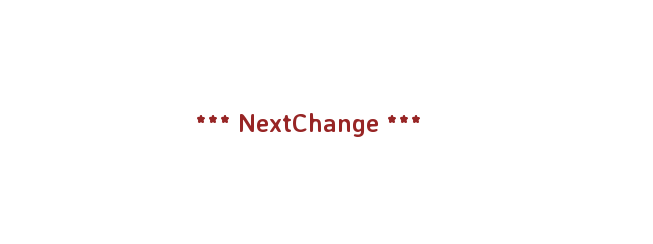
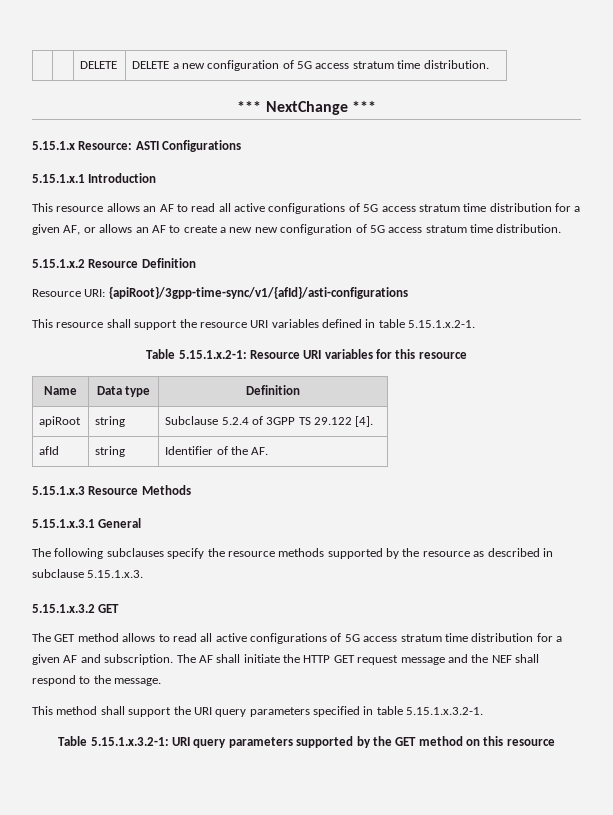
[195,113,422,137] *** NextChange *** -> [80,61,118,69] [132,60,489,71] [237,101,376,115] [32,140,242,152] [32,173,157,183] [32,203,581,214] [32,224,562,235] [32,258,196,268] [32,286,408,299] [32,319,476,330] [146,349,467,359] [44,386,77,395] [96,386,151,397] [245,385,300,395] [39,416,82,427] [95,416,126,427] [165,416,374,427] [39,446,60,455] [95,446,126,457] [165,446,269,455] [32,485,191,495] [32,518,142,528] [32,548,553,559] [32,569,144,578] [32,604,120,613] [32,633,562,644] [32,654,539,665] [32,675,162,686] [32,706,484,717] [58,736,555,748] | | DELETE | DELETE a new configuration of 5G access stratum time distribution. // *** NextChange *** // 5.15.1.x Resource: ASTI Configurations // 5.15.1.x.1 Introduction // This resource allows an AF to read all active configurations of 5G access stratum time distribution for a given AF, or allows an AF to create a new new configuration of 5G access stratum time distribution. // 5.15.1.x.2 Resource Definition // Resource URI: {apiRoot}/3gpp-time-sync/v1/{afId}/asti-configurations // This resource shall support the resource URI variables defined in table 5.15.1.x.2-1. // Table 5.15.1.x.2-1: Resource URI variables for this resource // Name | Data type | Definition // apiRoot | string | Subclause 5.2.4 of 3GPP TS 29.122 [4]. // afId | string | Identifier of the AF. // 5.15.1.x.3 Resource Methods // 5.15.1.x.3.1 General // The following subclauses specify the resource methods supported by the resource as described in subclause 5.15.1.x.3. // 5.15.1.x.3.2 GET // The GET method allows to read all active configurations of 5G access stratum time distribution for a given AF and subscription. The AF shall initiate the HTTP GET request message and the NEF shall respond to the message. // This method shall support the URI query parameters specified in table 5.15.1.x.3.2-1. // Table 5.15.1.x.3.2-1: URI query parameters supported by the GET method on this resource

